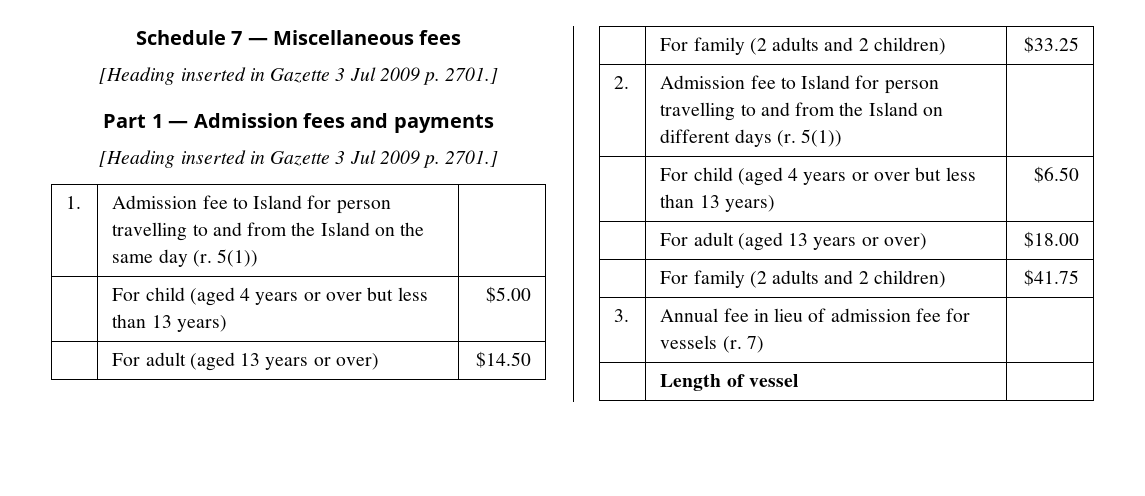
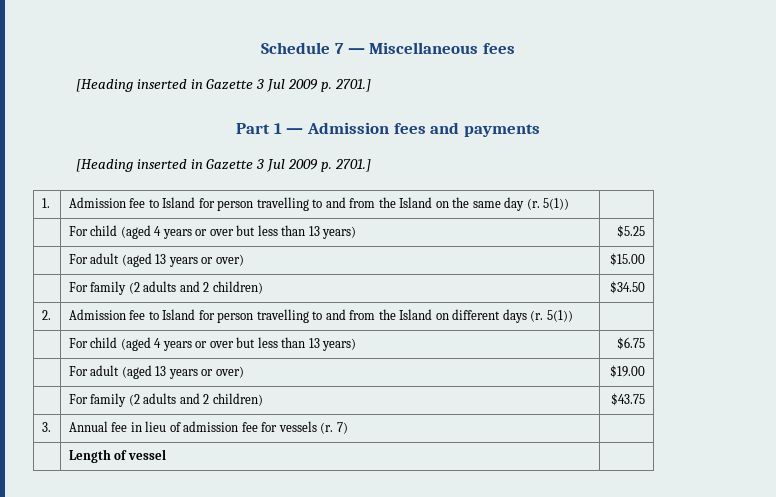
[485,286,531,303] [112,352,380,371] [475,351,531,368] [660,37,947,55] [1023,36,1079,53] $5.00 // | For adult (aged 13 years or over) | $14.50 // | For family (2 adults and 2 children) | $33.25 -> [617,225,646,238] [68,253,244,267] [610,253,646,266] [68,281,263,295] [610,281,646,294] $5.25 // | For adult (aged 13 years or over) | $15.00 // | For family (2 adults and 2 children) | $34.50
[1033,166,1079,183] [660,232,928,251] [1023,231,1079,248] [660,270,947,288] [1023,269,1079,286] $6.50 // | For adult (aged 13 years or over) | $18.00 // | For family (2 adults and 2 children) | $41.75 -> [617,337,646,350] [68,365,244,379] [610,365,646,378] [68,393,263,407] [611,393,646,406] $6.75 // | For adult (aged 13 years or over) | $19.00 // | For family (2 adults and 2 children) | $43.75

